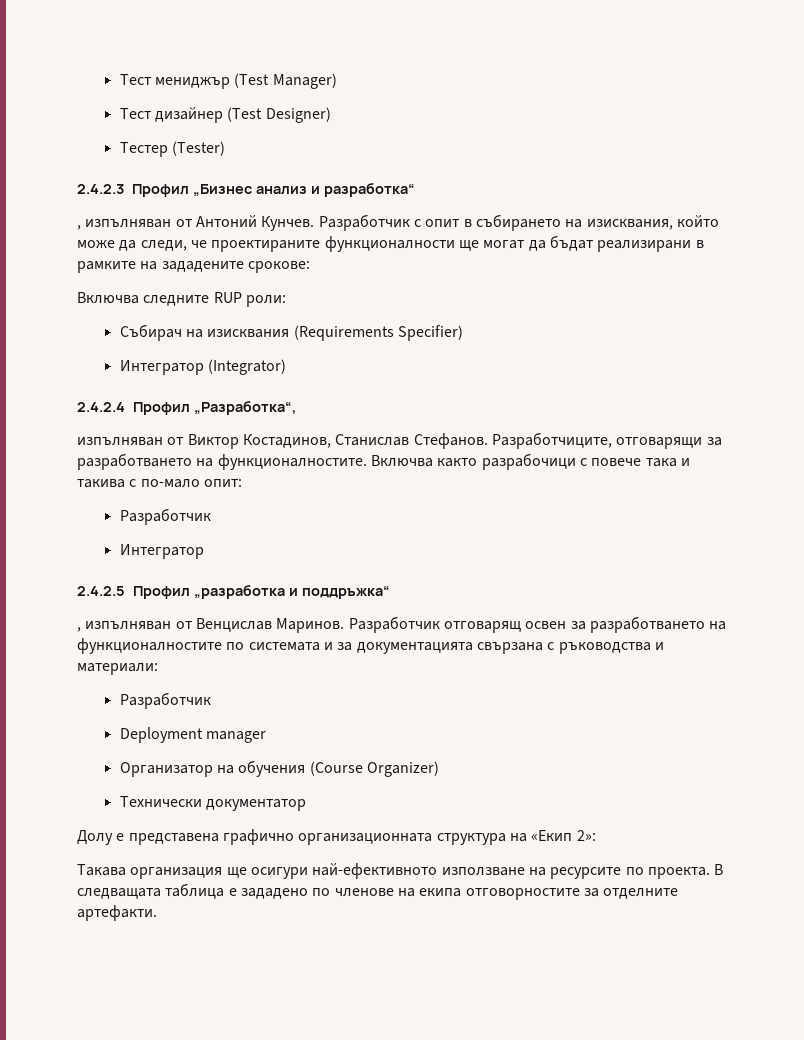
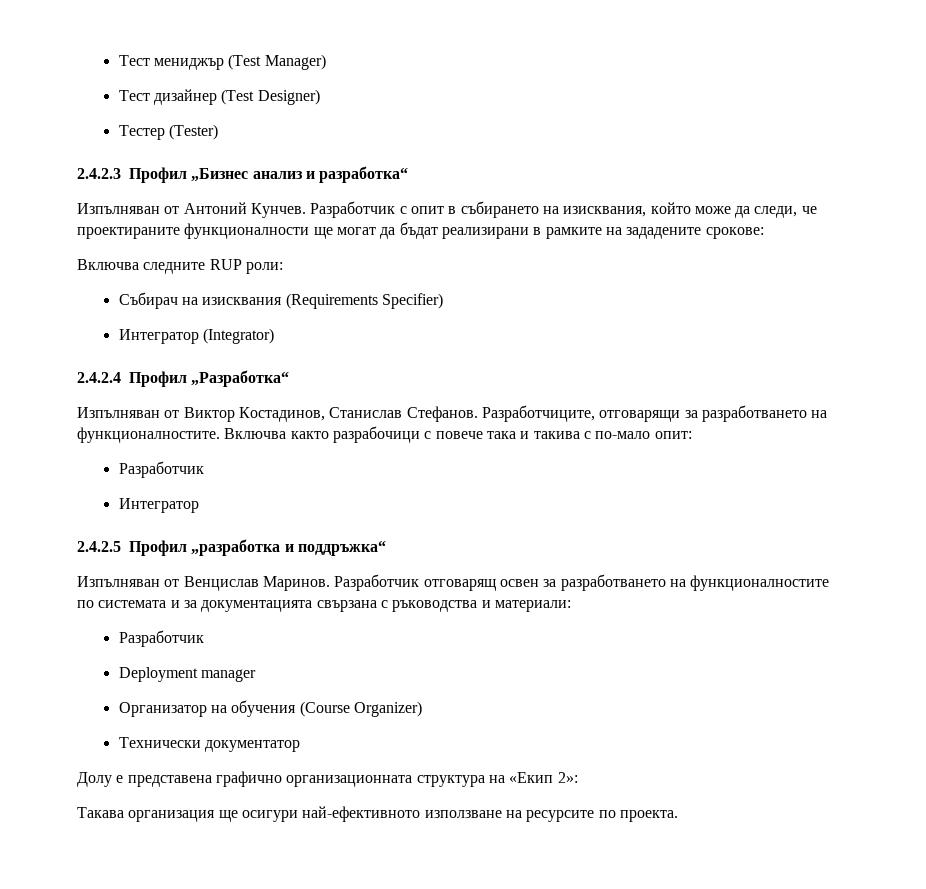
[77,219,172,230] , изпълняван -> [77,203,160,214] Изпълняван
[193,401,296,415] [77,437,163,446] „Разработка“, // изпълняван -> [191,370,290,387] [77,407,160,418] „Разработка“ // Изпълняван
[77,621,172,632] , изпълняван -> [77,576,160,587] Изпълняван
[714,864,724,875] [77,883,679,900] [77,905,157,921] В следващата таблица е зададено по членове на екипа отговорностите за отделните артефакти. -> (678, 816) none

